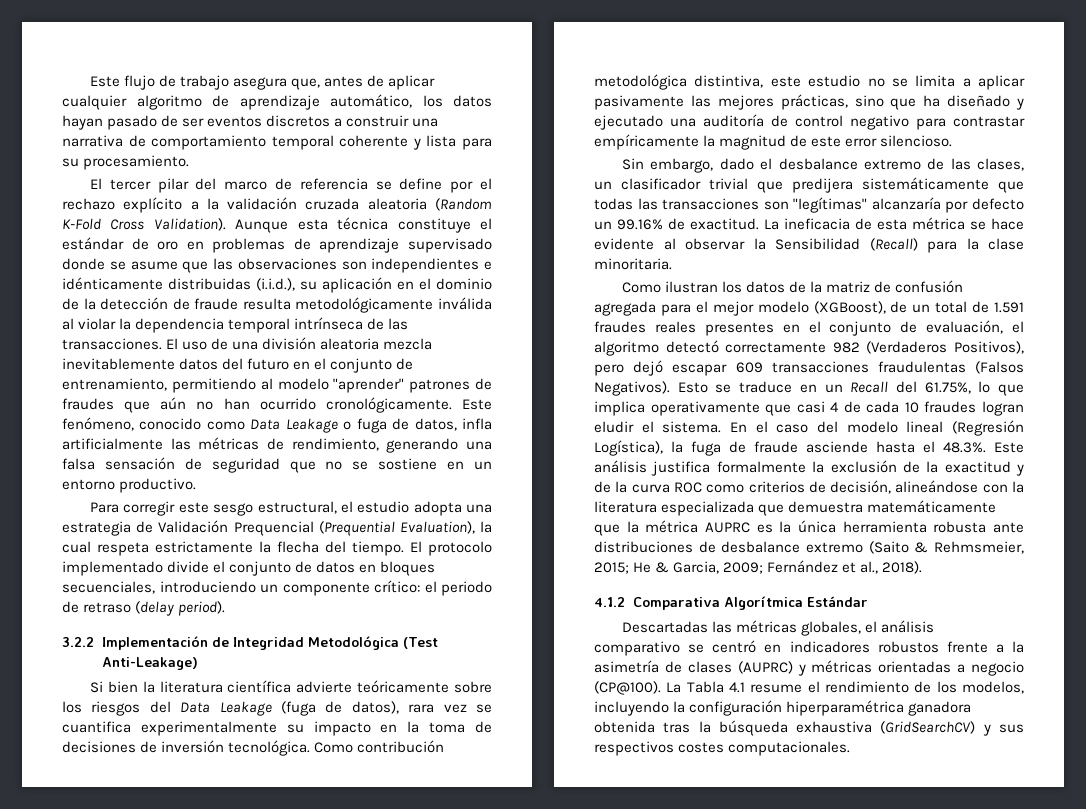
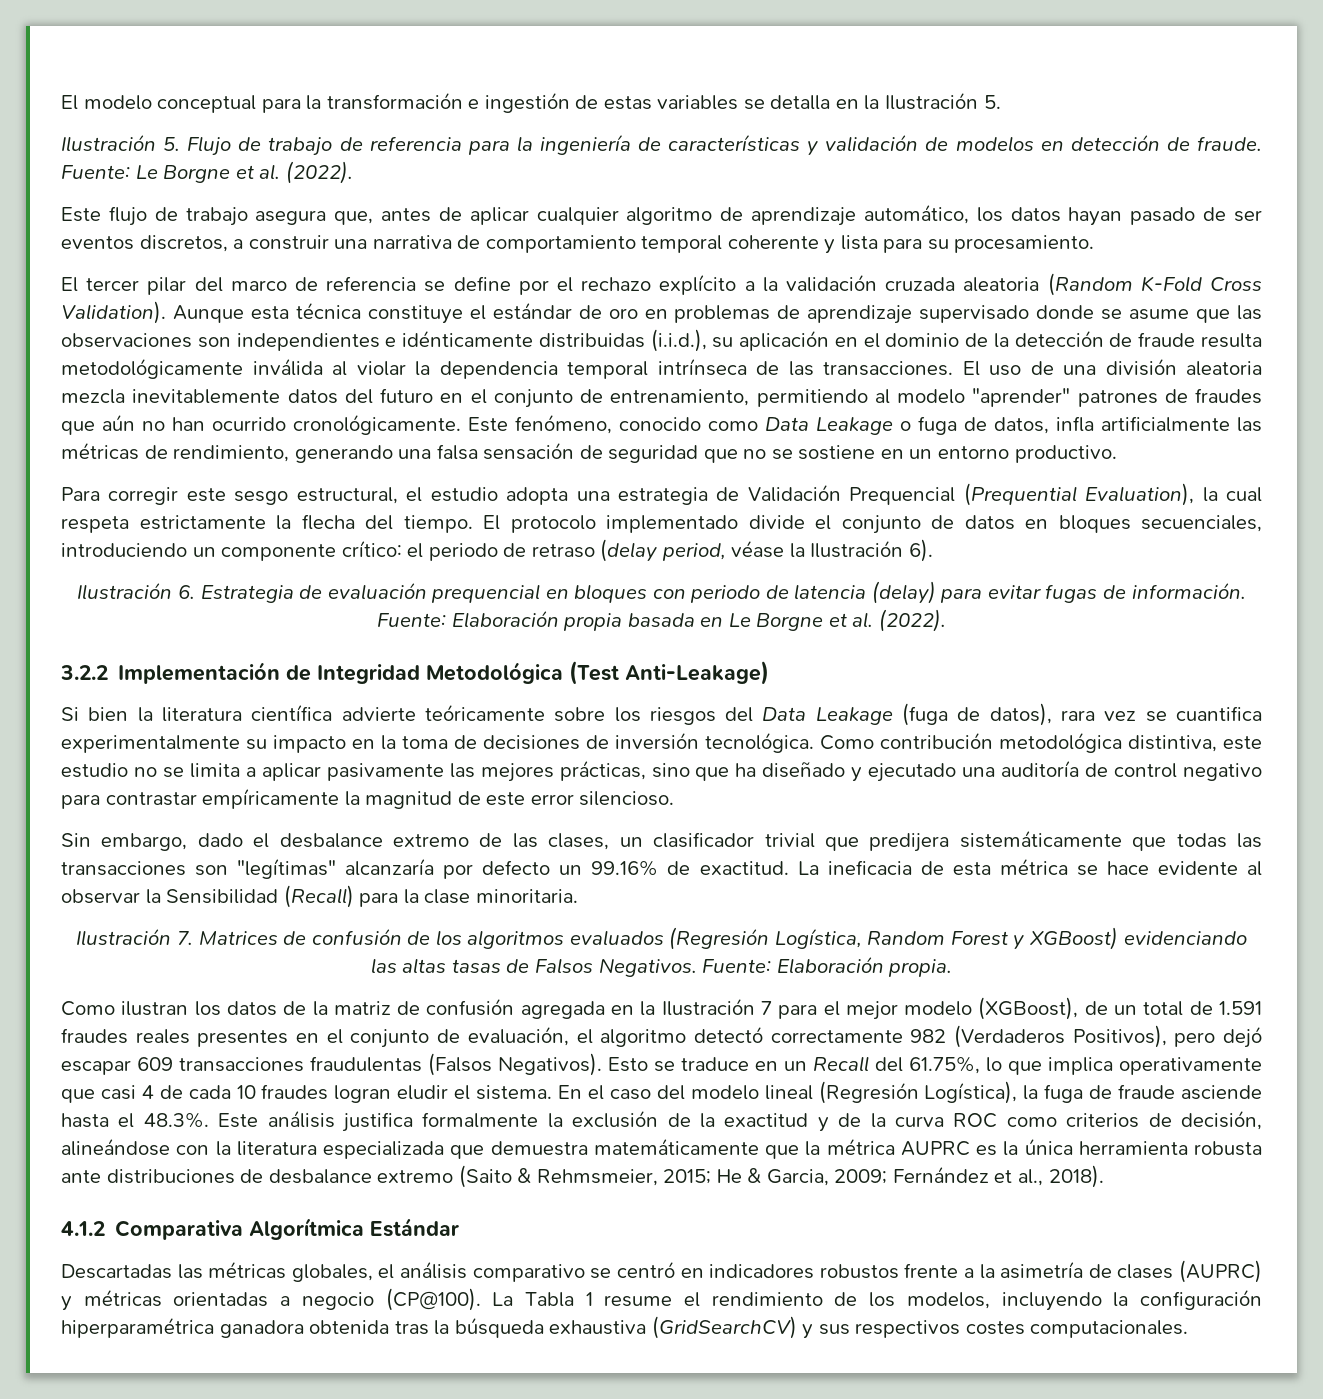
(90, 81) none -> [61,92,1001,113] [61,134,1262,156] [61,161,353,184] El modelo conceptual para la transformación e ingestión de estas variables se detalla en la Ilustración 5. // Ilustración 5. Flujo de trabajo de referencia para la ingeniería de características y validación de modelos en detección de fraude. Fuente: Le Borgne et al. (2022). //
[266,115,331,127] discretos -> [139,235,228,252] discretos,
[178,601,226,616] period). -> [661,539,933,562] [77,581,1246,604] [377,609,946,632] period, véase la Ilustración 6). // Ilustración 6. Estrategia de evaluación prequencial en bloques con periodo de latencia (delay) para evitar fugas de información. Fuente: Elaboración propia basada en Le Borgne et al. (2022).
(672, 264) none -> [76,927,1247,950] [370,956,953,977] // Ilustración 7. Matrices de confusión de los algoritmos evaluados (Regresión Logística, Random Forest y XGBoost) evidenciando las altas tasas de Falsos Negativos. Fuente: Elaboración propia.
(656, 308) none -> [611,998,772,1016] en la Ilustración 7
[729,682,745,693] 4.1 -> [585,1292,593,1306] 1

